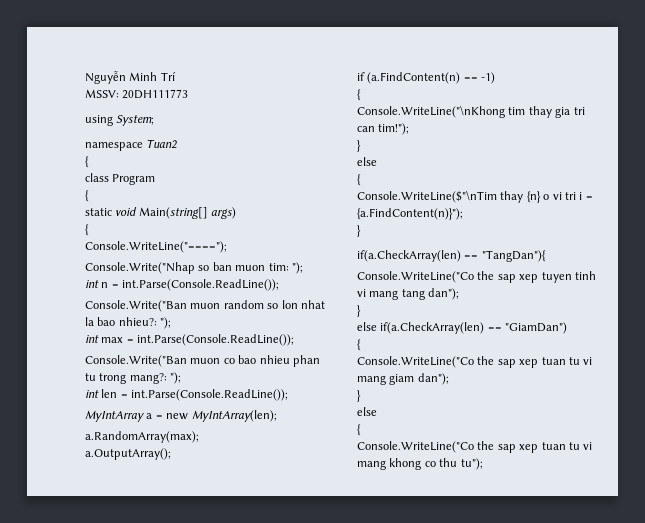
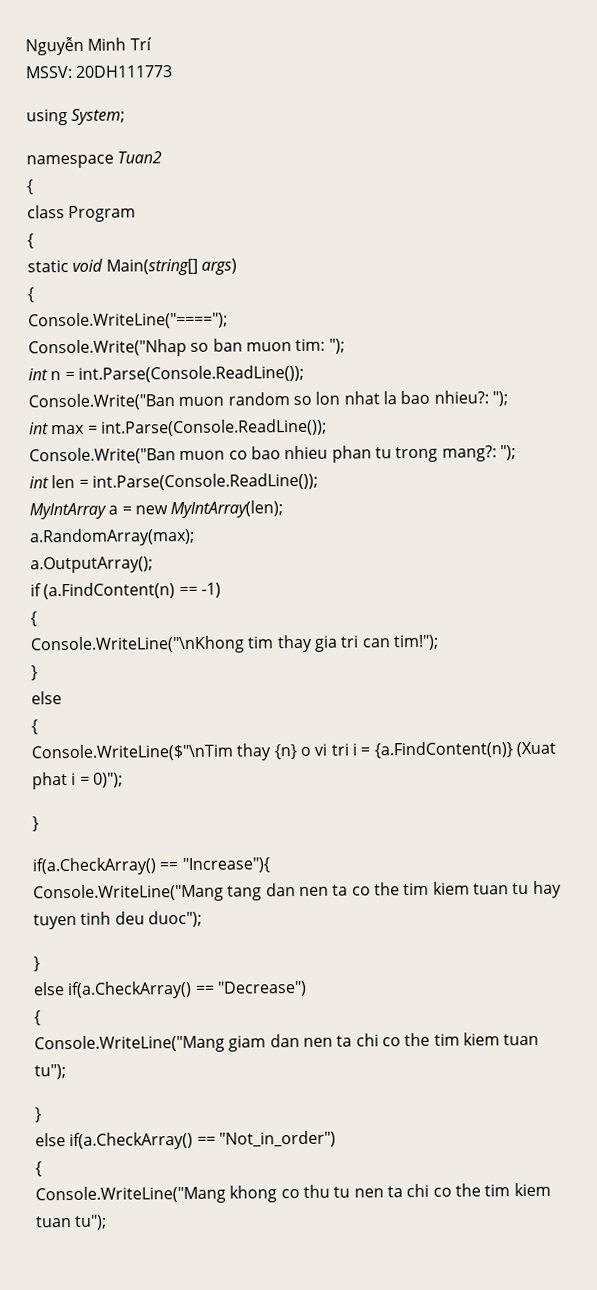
[357,208,463,220] [357,225,361,237] [357,250,546,262] [357,271,596,283] [357,288,460,300] [357,305,361,317] [357,322,568,334] [357,339,361,351] [357,356,593,368] [357,373,449,385] [357,390,361,402] [357,407,377,416] [357,424,361,436] [357,441,593,453] [357,458,458,470] {a.FindContent(n)}"); // } // if(a.CheckArray(len) == "TangDan"){ // Console.WriteLine("Co the sap xep tuyen tinh vi mang tang dan"); // } // else if(a.CheckArray(len) == "GiamDan") // { // Console.WriteLine("Co the sap xep tuan tu vi mang giam dan"); // } // else // { // Console.WriteLine("Co the sap xep tuan tu vi mang khong co thu -> [373,741,556,759] [32,772,123,790] [32,816,39,832] [32,857,270,876] [33,880,562,903] [33,910,202,930] [33,956,40,972] [33,980,307,1000] [34,1010,41,1026] [34,1032,540,1054] [34,1064,66,1080] [35,1107,42,1123] [35,1130,336,1151] [35,1161,42,1177] [35,1182,551,1205] [35,1216,72,1228] {a.FindContent(n)} (Xuat phat i = 0)"); // } // if(a.CheckArray() == "Increase"){ // Console.WriteLine("Mang tang dan nen ta co the tim kiem tuan tu hay tuyen tinh deu duoc"); // } // else if(a.CheckArray() == "Decrease") // { // Console.WriteLine("Mang giam dan nen ta chi co the tim kiem tuan tu"); // } // else if(a.CheckArray() == "Not_in_order") // { // Console.WriteLine("Mang khong co thu tu nen ta chi co the tim kiem tuan

